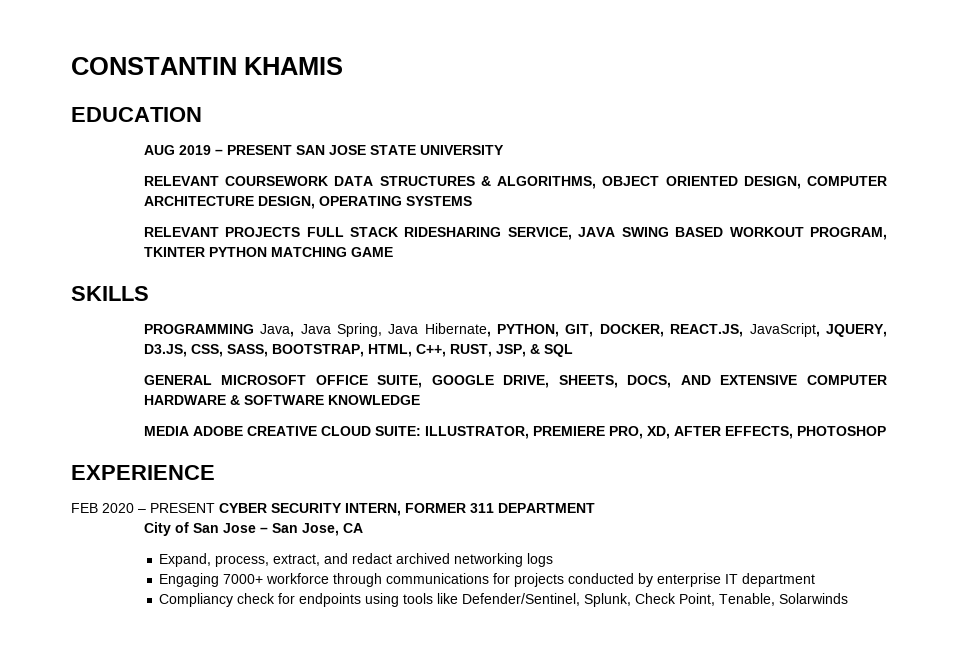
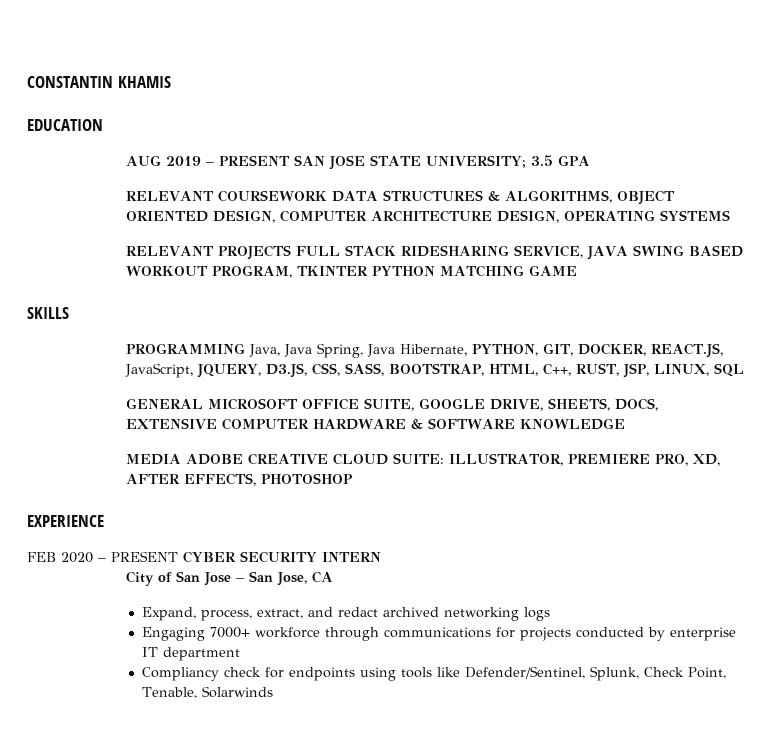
[419,145,504,155] UNIVERSITY -> [425,155,590,168] UNIVERSITY; 3.5 GPA
[529,344,540,354] & -> [653,364,709,376] LINUX,
[680,375,711,385] AND -> (658, 404) none
[345,503,595,516] INTERN, FORMER 311 DEPARTMENT -> [322,552,381,562] INTERN

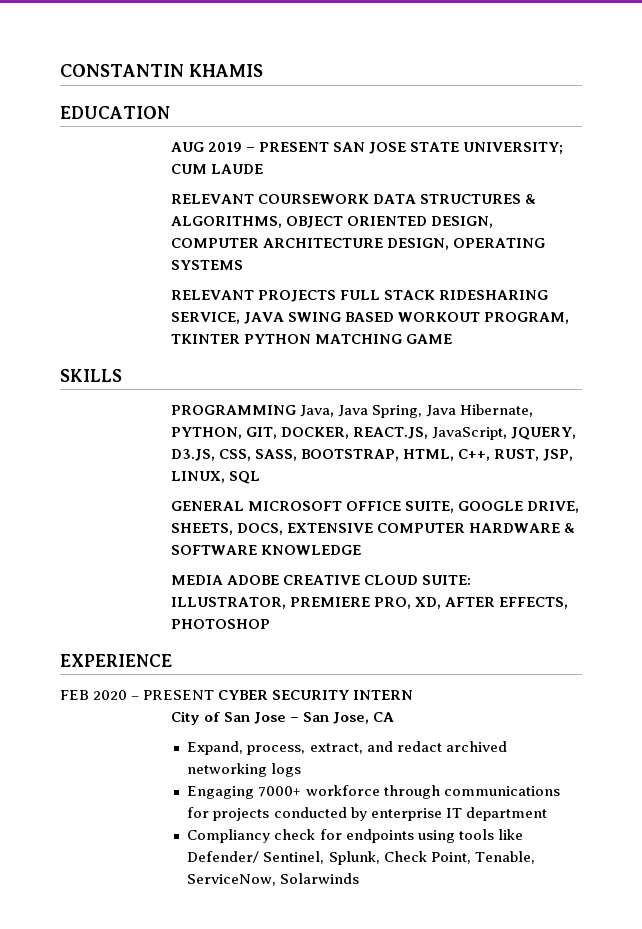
[530,155,590,166] 3.5 GPA -> [170,164,263,174] CUM LAUDE
[464,666,585,679] Defender/Sentinel, -> [187,851,325,864] Defender/ Sentinel,
(197, 693) none -> [187,874,277,886] ServiceNow,

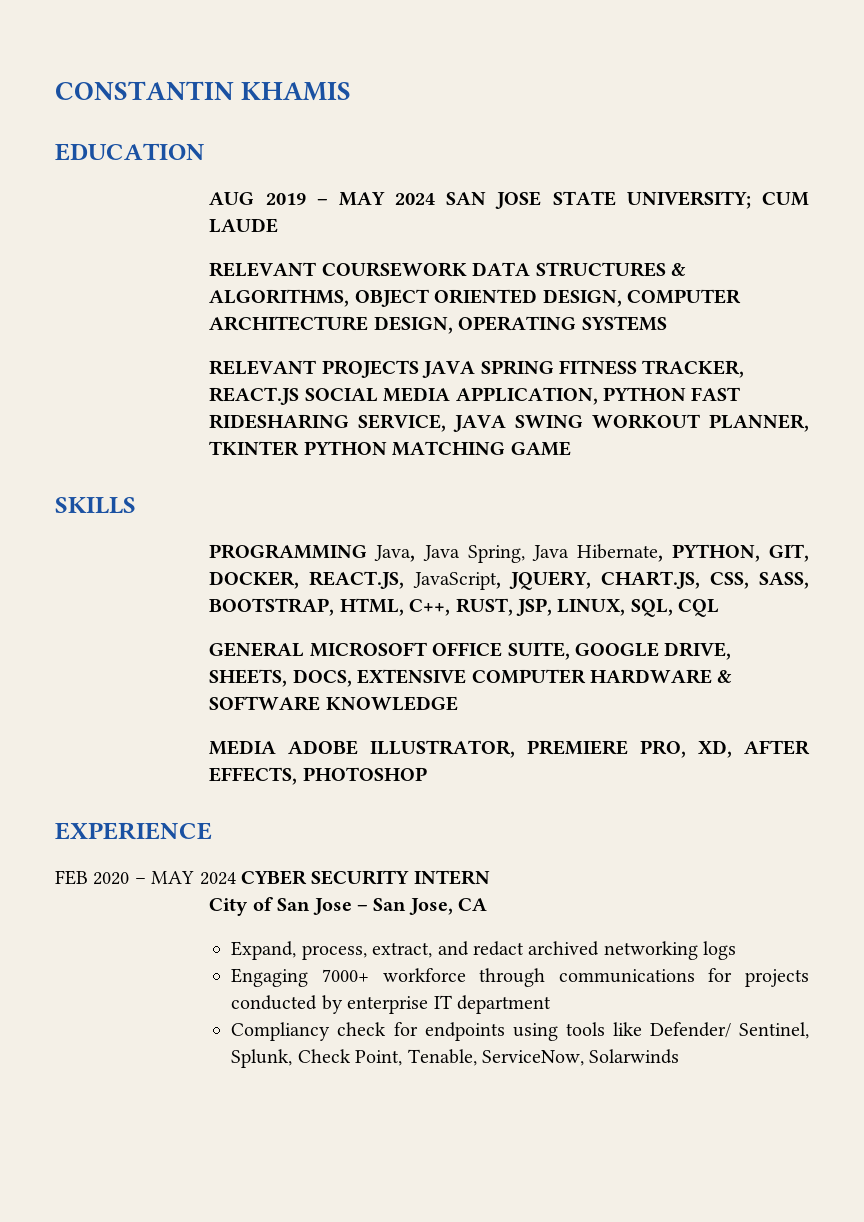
[259,142,330,152] PRESENT -> [338,192,436,206] MAY 2024
[340,290,436,300] FULL STACK -> [422,360,745,378] [209,387,741,405] JAVA SPRING FITNESS TRACKER, REACT.JS SOCIAL MEDIA APPLICATION, PYTHON FAST
[345,312,570,324] BASED WORKOUT PROGRAM, -> [592,414,809,432] WORKOUT PLANNER,
[170,449,215,461] D3.JS, -> [600,571,700,589] CHART.JS,
[228,471,260,484] SQL -> [630,599,720,617] SQL, CQL
[283,575,472,585] CREATIVE CLOUD SUITE: -> (359, 747) none
[143,690,215,700] PRESENT -> [151,871,236,885] MAY 2024

